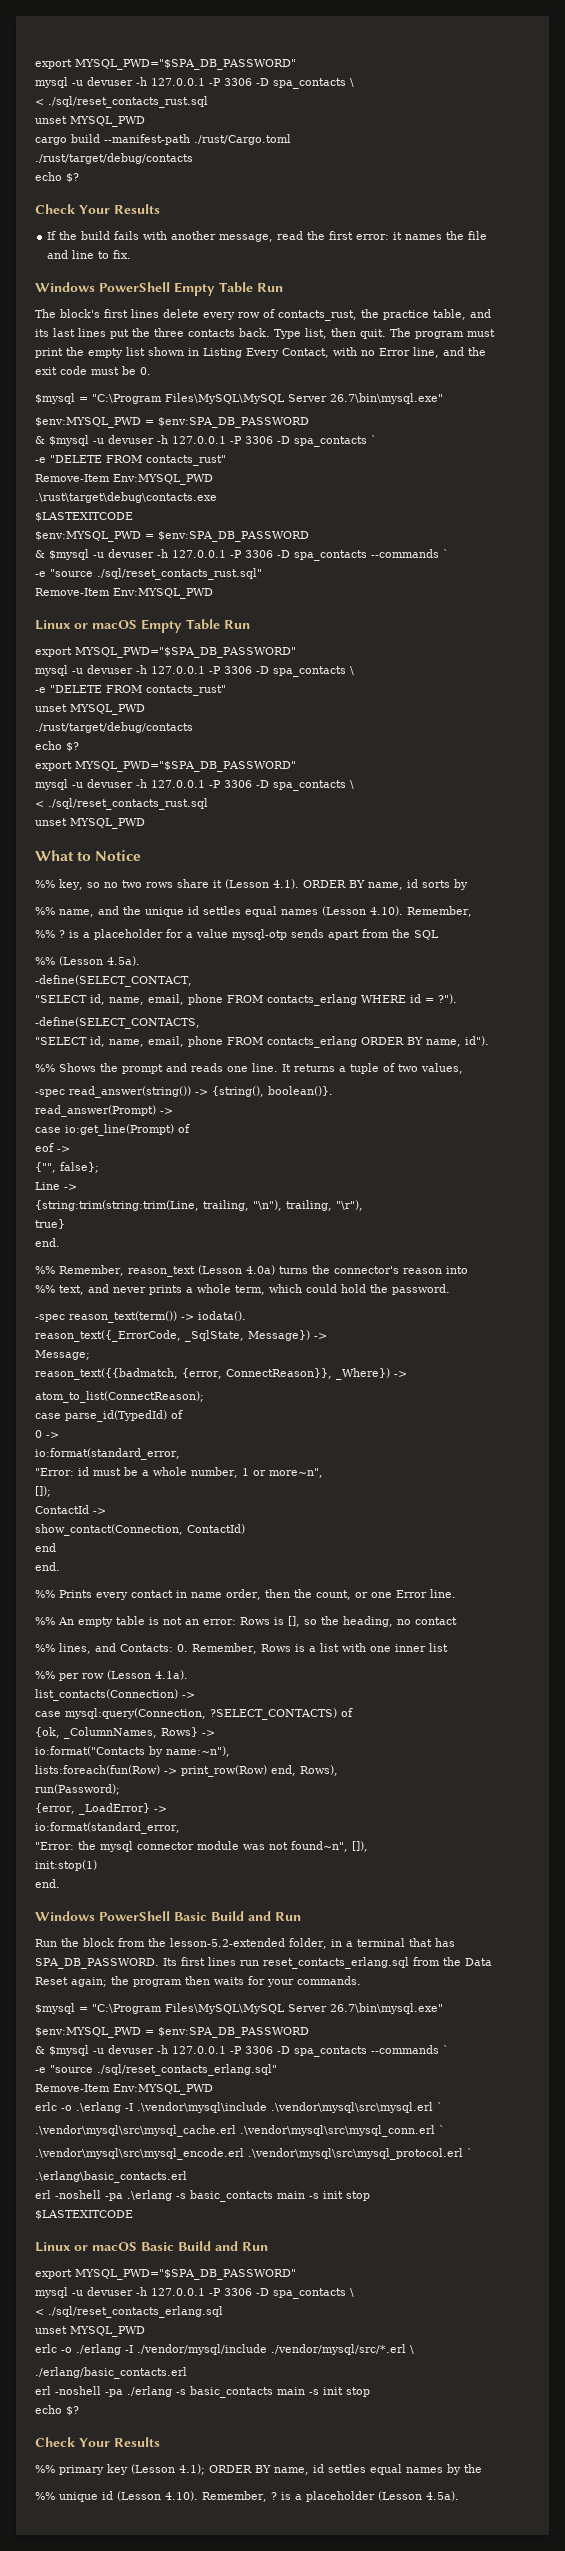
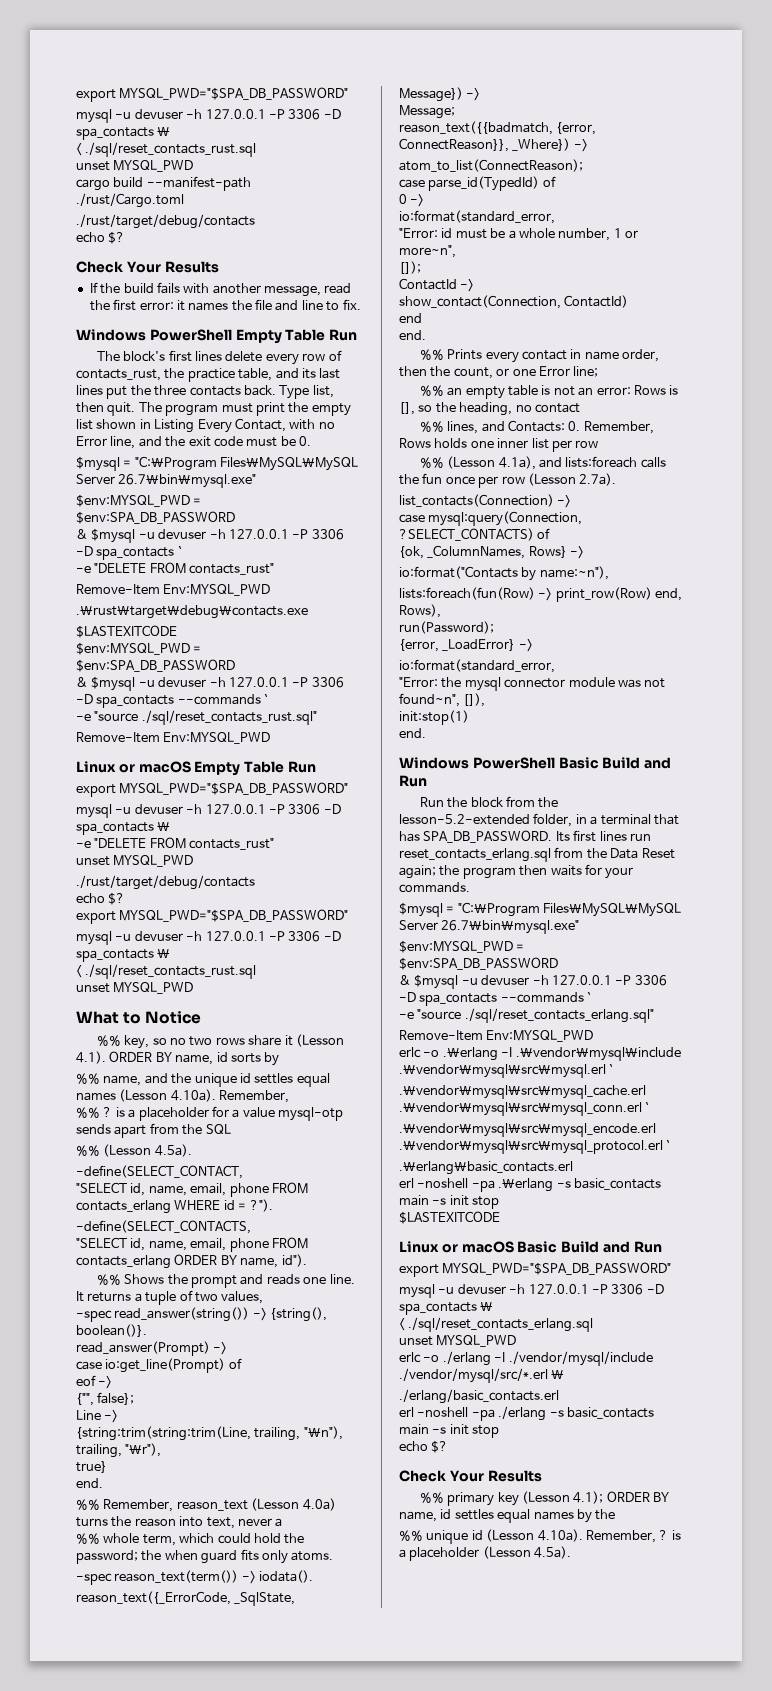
[370,906,403,916] 4.10). -> [170,1089,216,1102] 4.10a).
[333,1266,399,1274] connector's -> (132, 1521) none
[35,1284,193,1295] // %% text, and never prints a -> [206,1517,283,1529] [76,1533,100,1544] text, never a // %%
[392,1284,450,1295] password. -> [76,1549,334,1564] password; the when guard fits only atoms.
[429,1589,456,1598] [35,1617,74,1625] line. // %% An -> [573,366,599,377] [419,385,463,396] line; // %% an
[294,1643,366,1652] is a list with -> [434,438,468,448] holds
[35,1671,55,1679] // %% -> [551,440,599,452] [419,456,666,470] [399,473,475,485] per row // %% (Lesson 4.1a), and lists:foreach calls the fun once
[155,1670,188,1680] 4.1a). -> [579,473,617,486] 2.7a).
[165,2491,198,2501] 4.10). -> [537,1529,583,1542] 4.10a).

